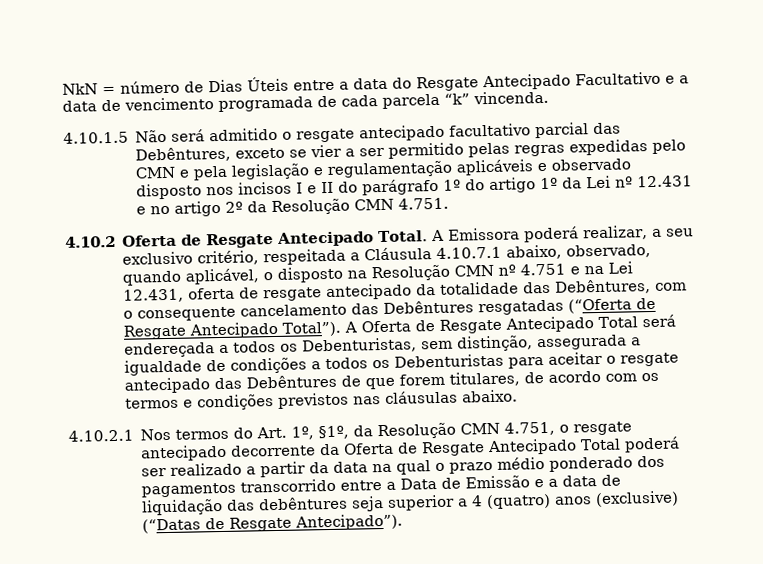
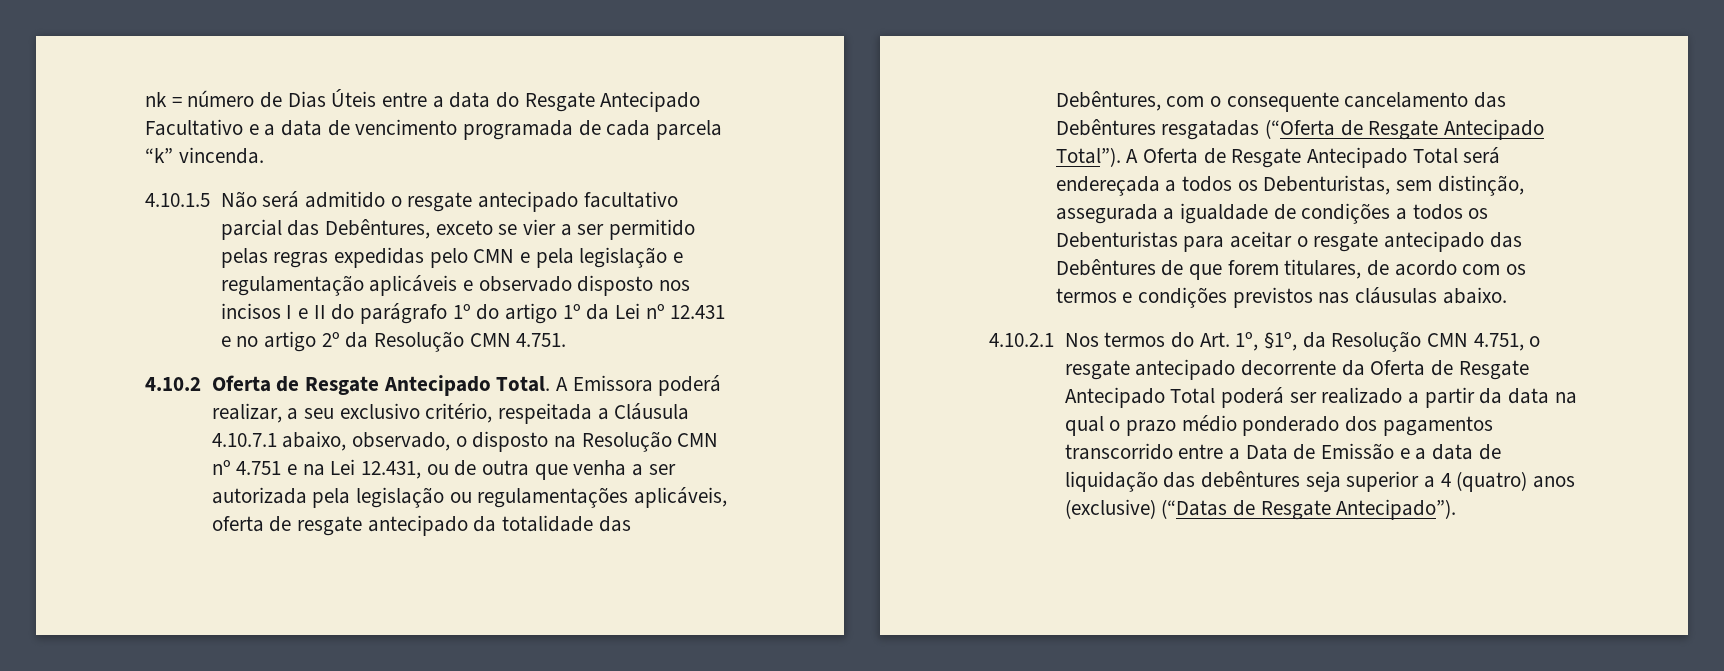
[62,83,98,95] NkN -> [145,92,167,107] nk
[122,268,261,286] quando aplicável, -> (450, 441) none
(185, 295) none -> [426,460,676,480] [211,487,727,508] ou de outra que venha a ser autorizada pela legislação ou regulamentações aplicáveis,

